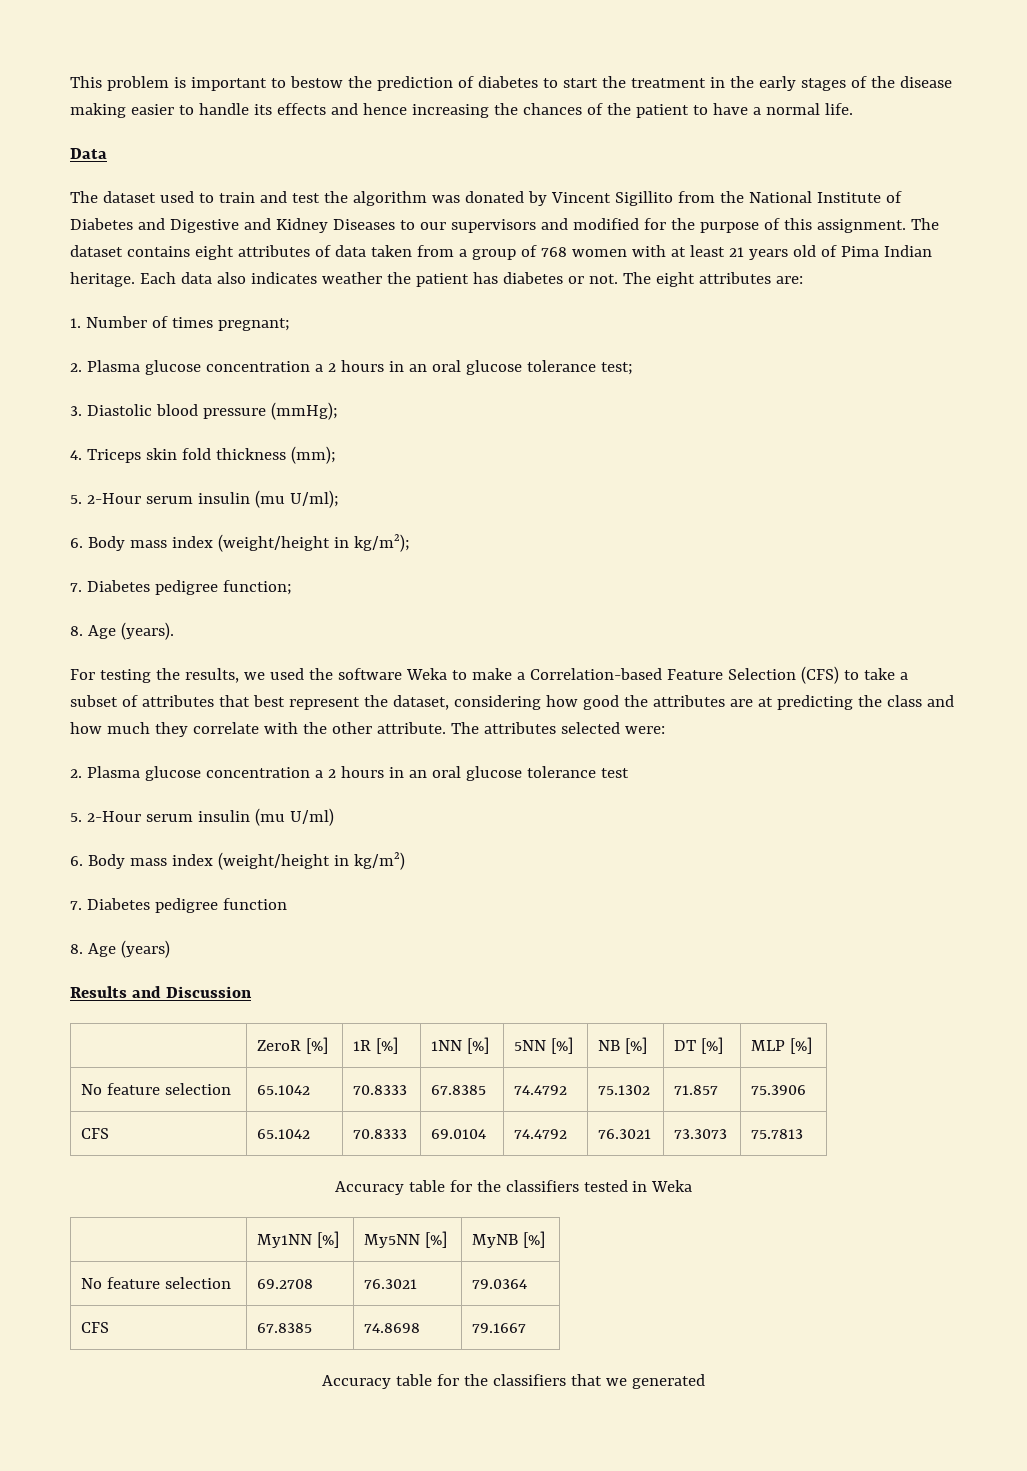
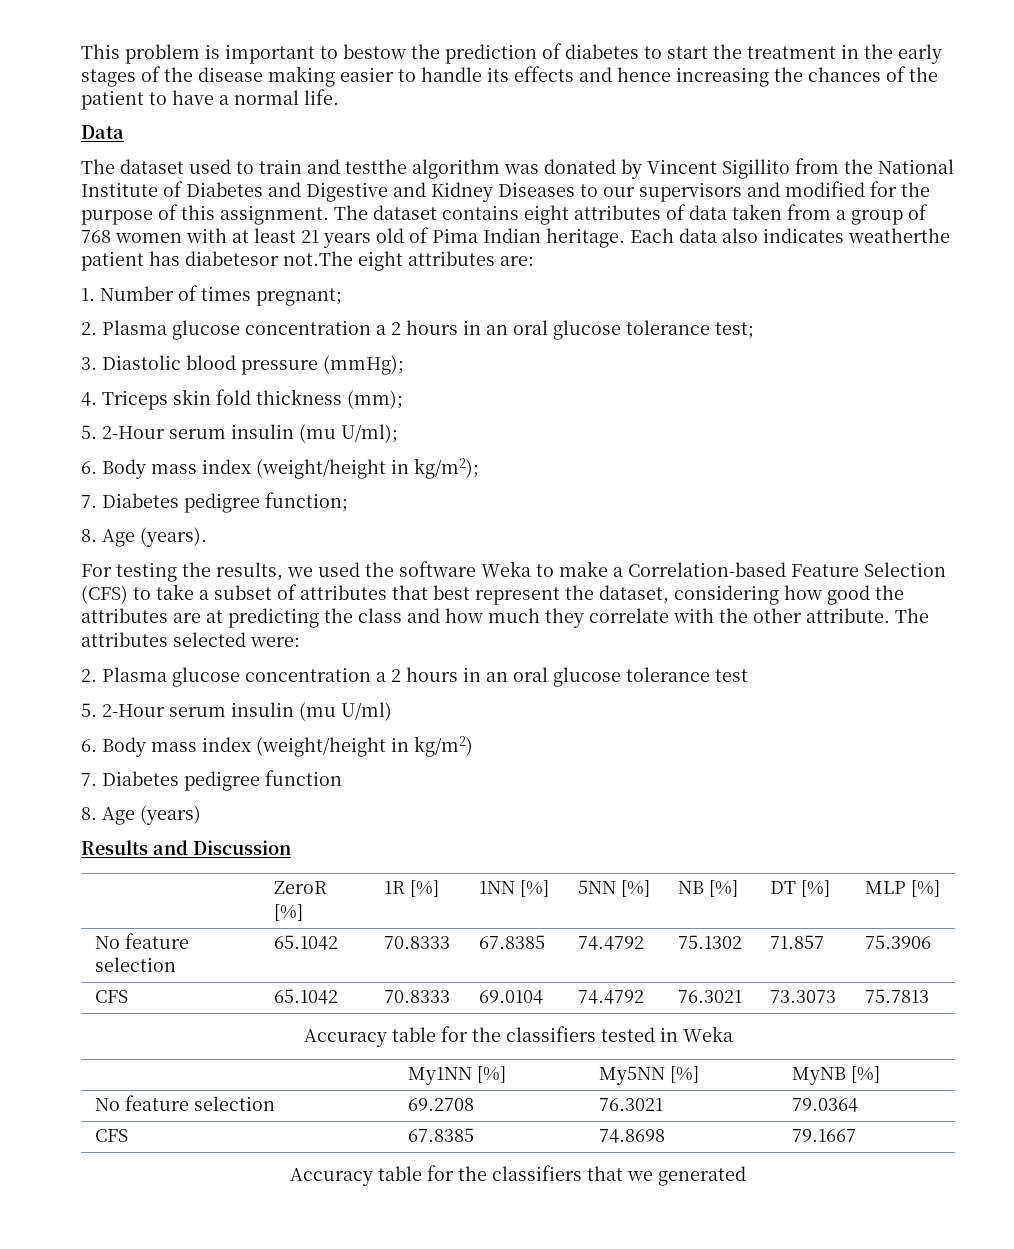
[291,191,348,203] test the -> [345,159,407,174] testthe
[321,272,651,287] weather the patient has diabetes or not. The -> [848,228,950,243] [81,251,353,271] weatherthe patient has diabetesor not.The

